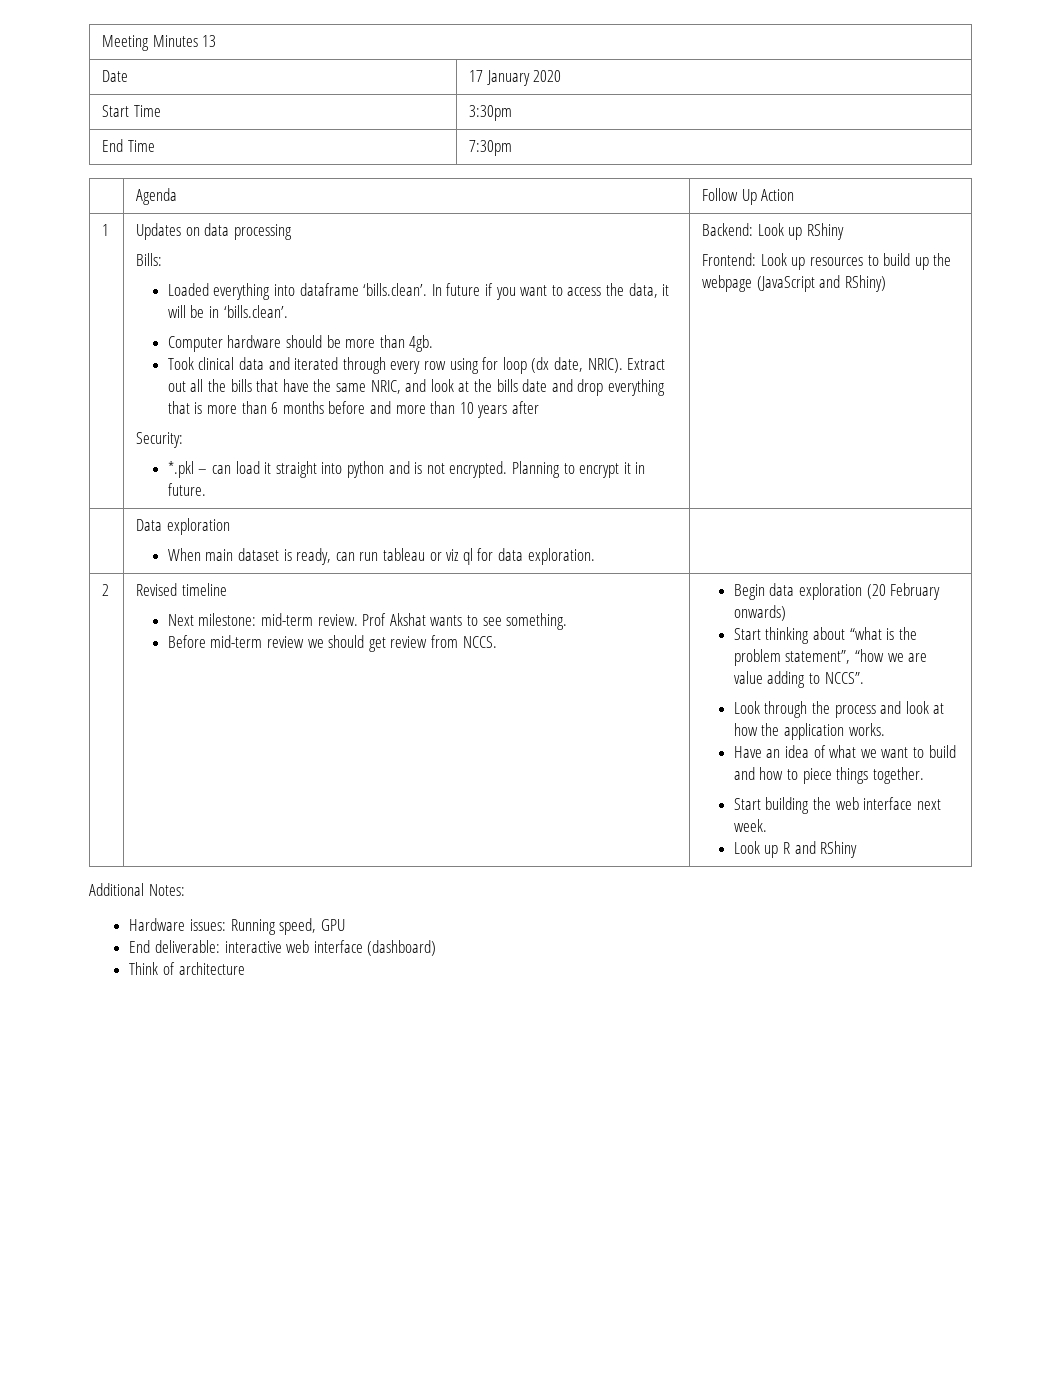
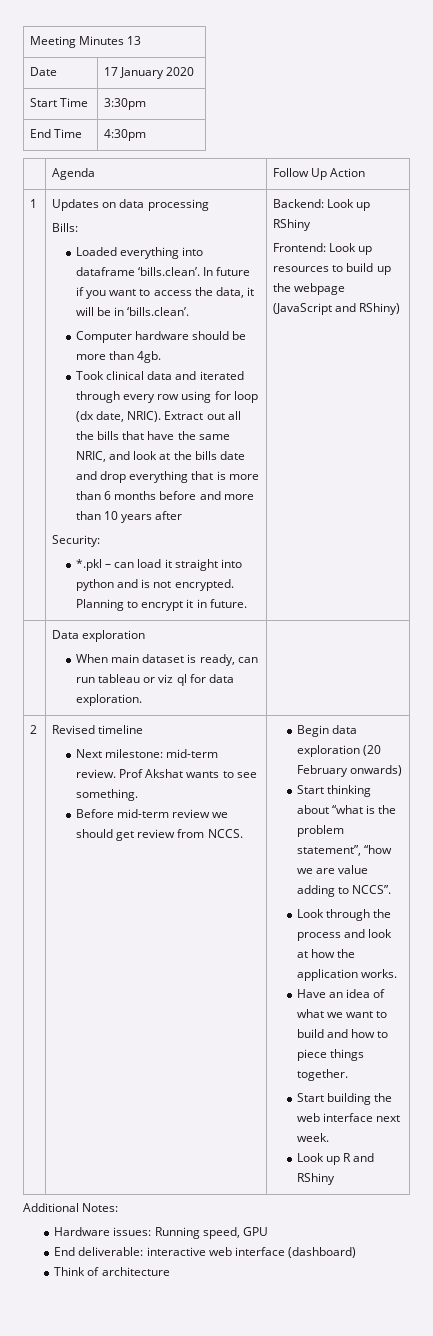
[469,140,513,156] 7:30pm -> [104,129,147,141] 4:30pm

